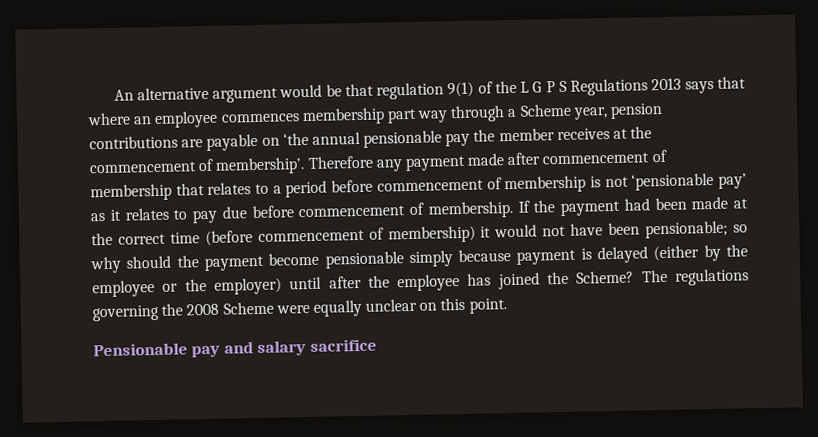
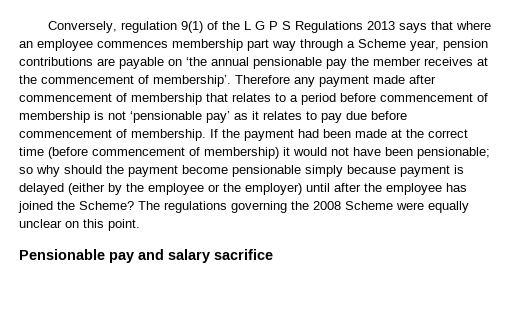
[113,83,374,103] An alternative argument would be that -> [48,21,118,33] Conversely,

